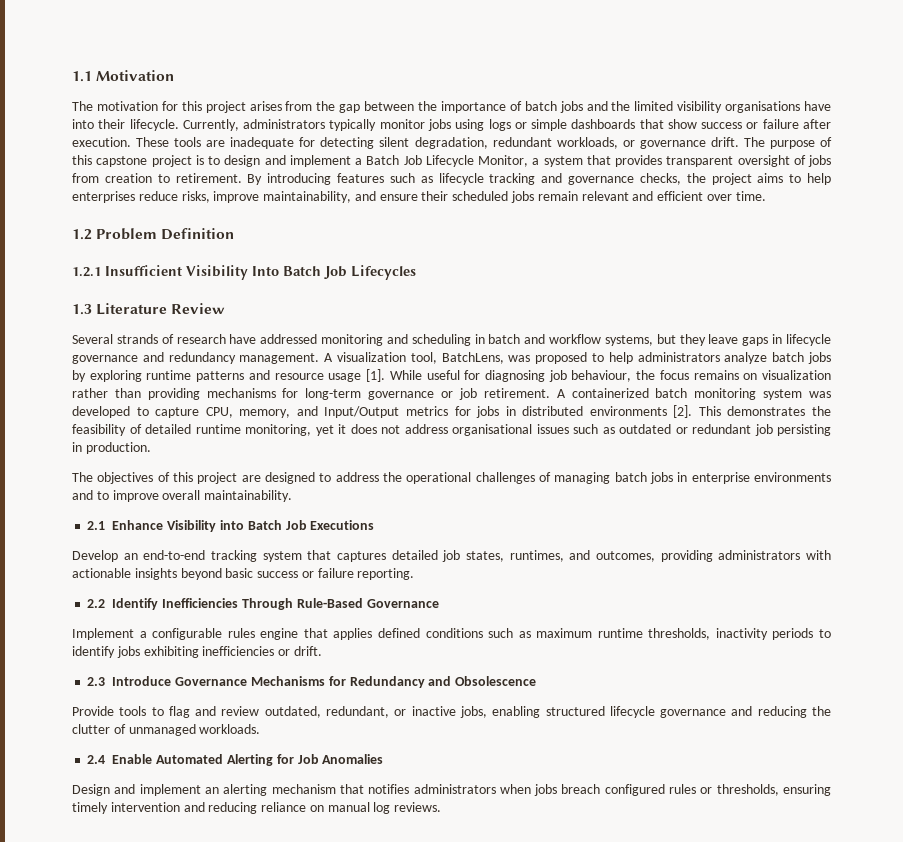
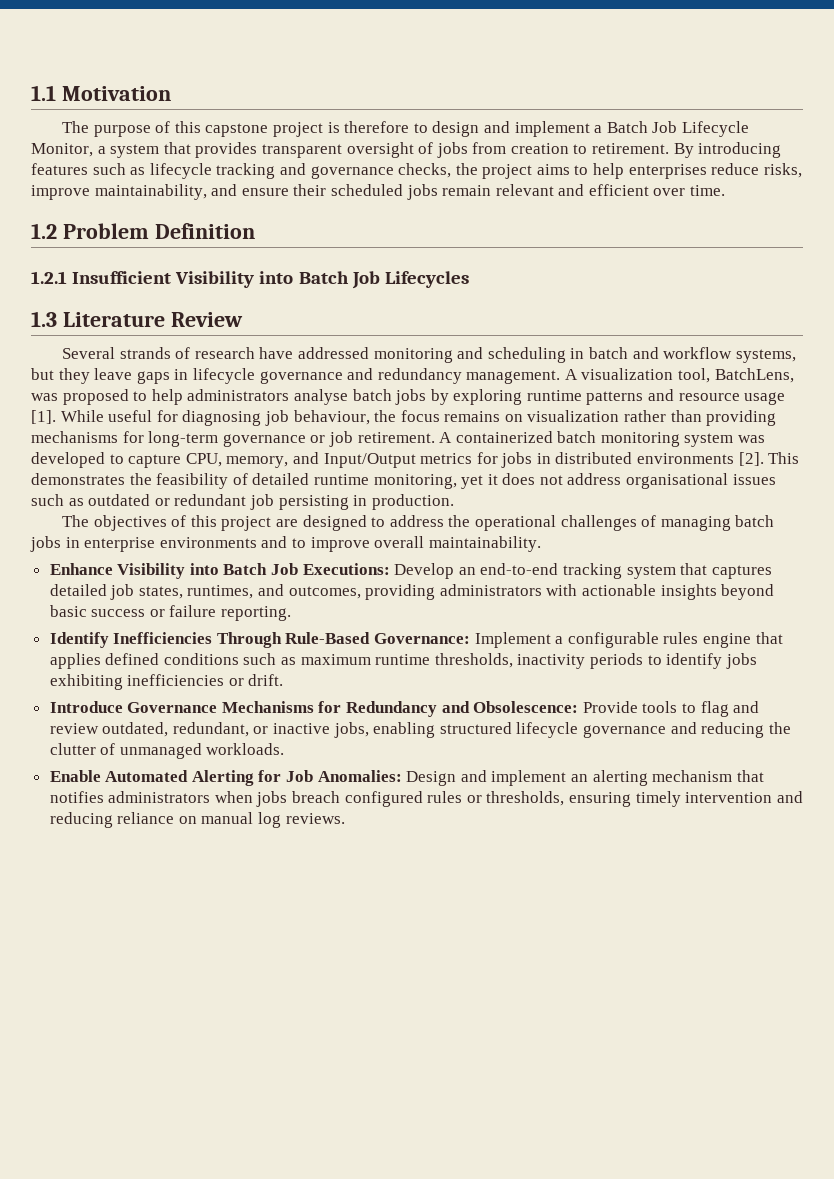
[96,101,831,113] [72,119,832,131] [72,137,765,149] motivation for this project arises from the gap between the importance of batch jobs and the limited visibility organisations have into their lifecycle. Currently, administrators typically monitor jobs using logs or simple dashboards that show success or failure after execution. These tools are inadequate for detecting silent degradation, redundant workloads, or governance drift. The -> (90, 127) none
(204, 160) none -> [344,121,410,133] therefore
[252,266,279,276] Into -> [259,271,294,284] into
[724,352,768,364] analyze -> [293,389,348,405] analyse
[87,521,106,530] 2.1 -> (541, 544) none
[310,520,375,530] Executions // -> [302,563,390,575] Executions:
[87,599,106,608] 2.2 -> (292, 613) none
[366,599,439,608] Governance // -> [374,633,471,644] Governance:
[87,677,106,686] 2.3 -> (284, 680) none
[455,676,537,686] Obsolescence // -> [473,701,579,713] Obsolescence:
[87,755,106,764] 2.4 -> (285, 749) none
[322,754,384,764] Anomalies // -> [317,770,402,782] Anomalies:

